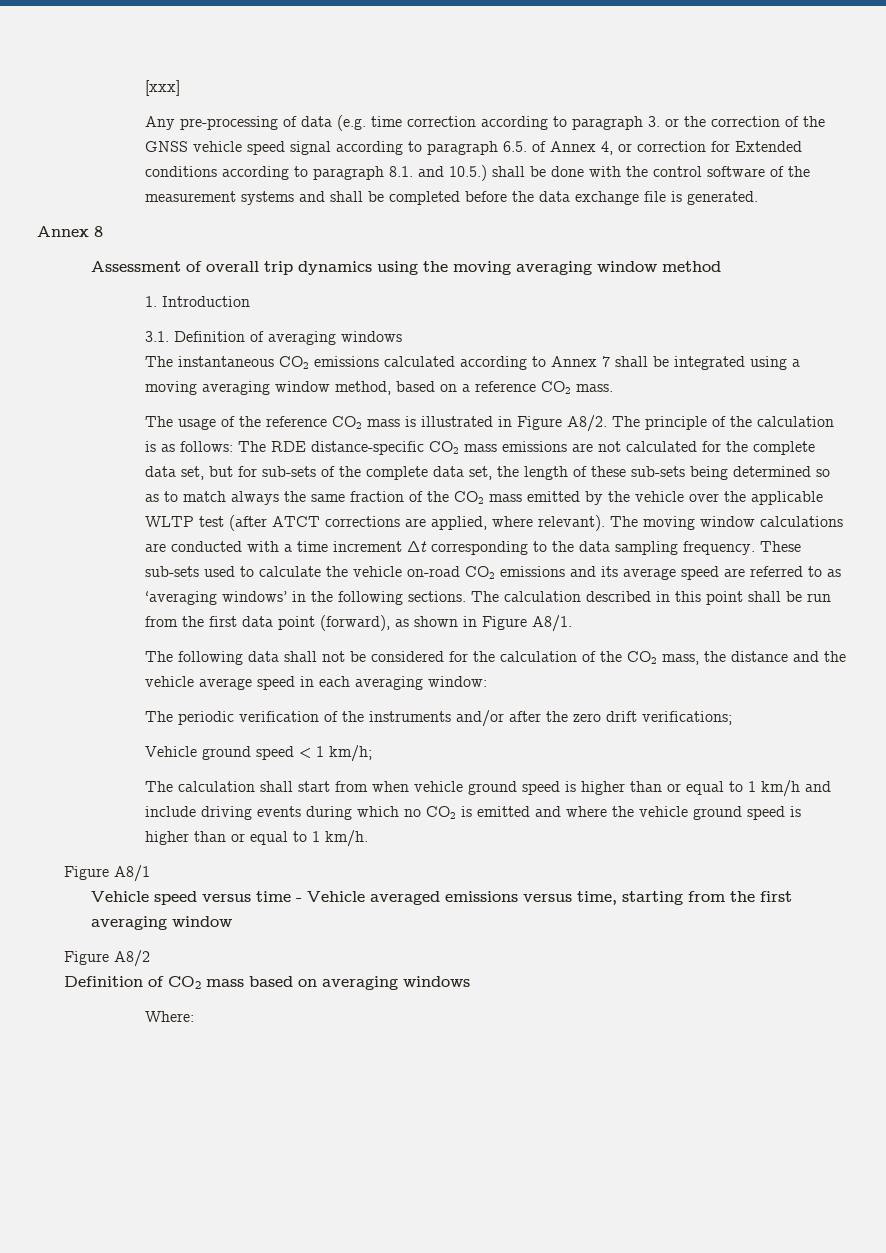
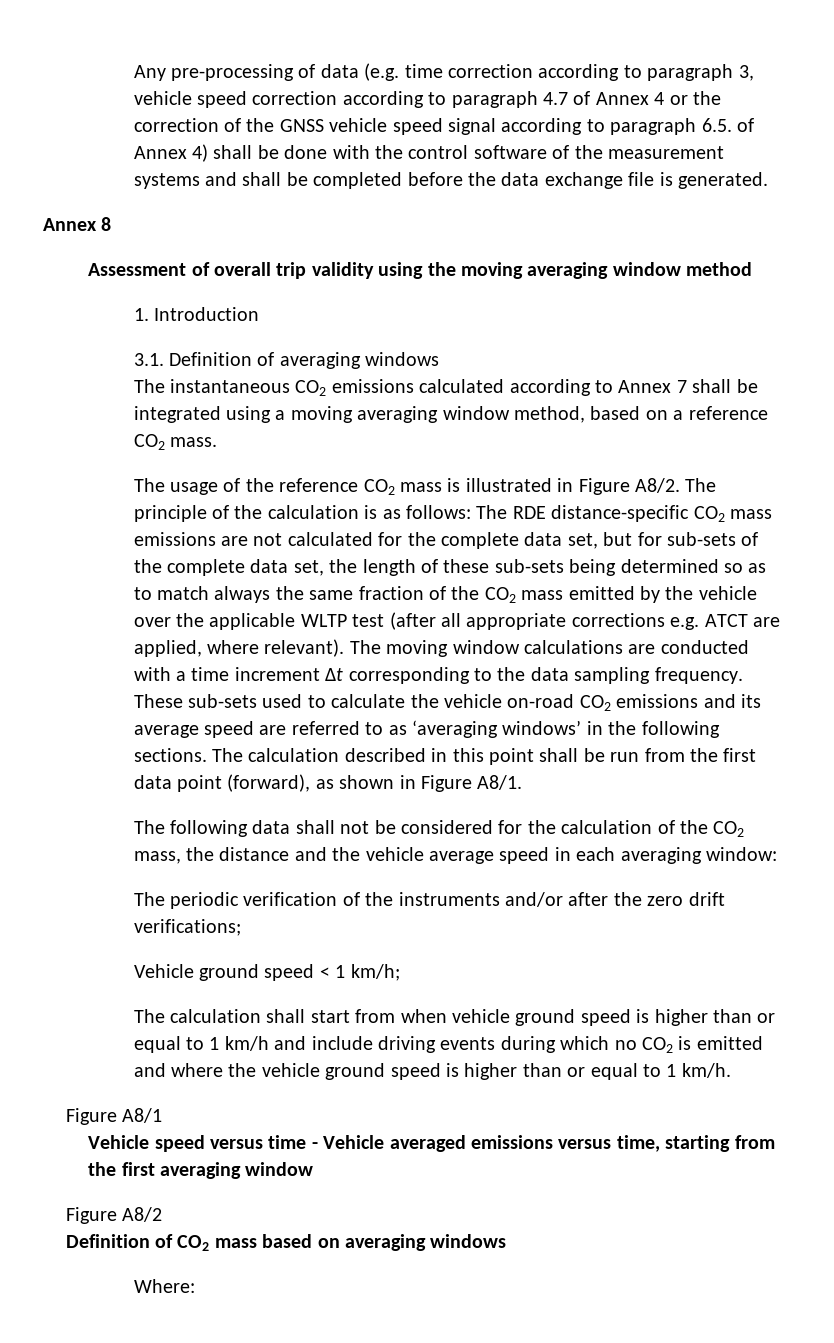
[145,80,181,96] [xxx] // -> (133, 73) none
[648,116,661,127] 3. -> [738,65,754,81] [133,91,665,108] 3, vehicle speed correction according to paragraph 4.7 of Annex 4
[601,141,803,155] [145,165,488,181] 4, or correction for Extended conditions according to paragraph 8.1. and 10.5.) -> [191,144,208,162] 4)
[298,261,373,275] dynamics -> [311,262,374,279] validity
[272,516,401,527] ATCT corrections -> [440,613,748,630] all appropriate corrections e.g. ATCT

